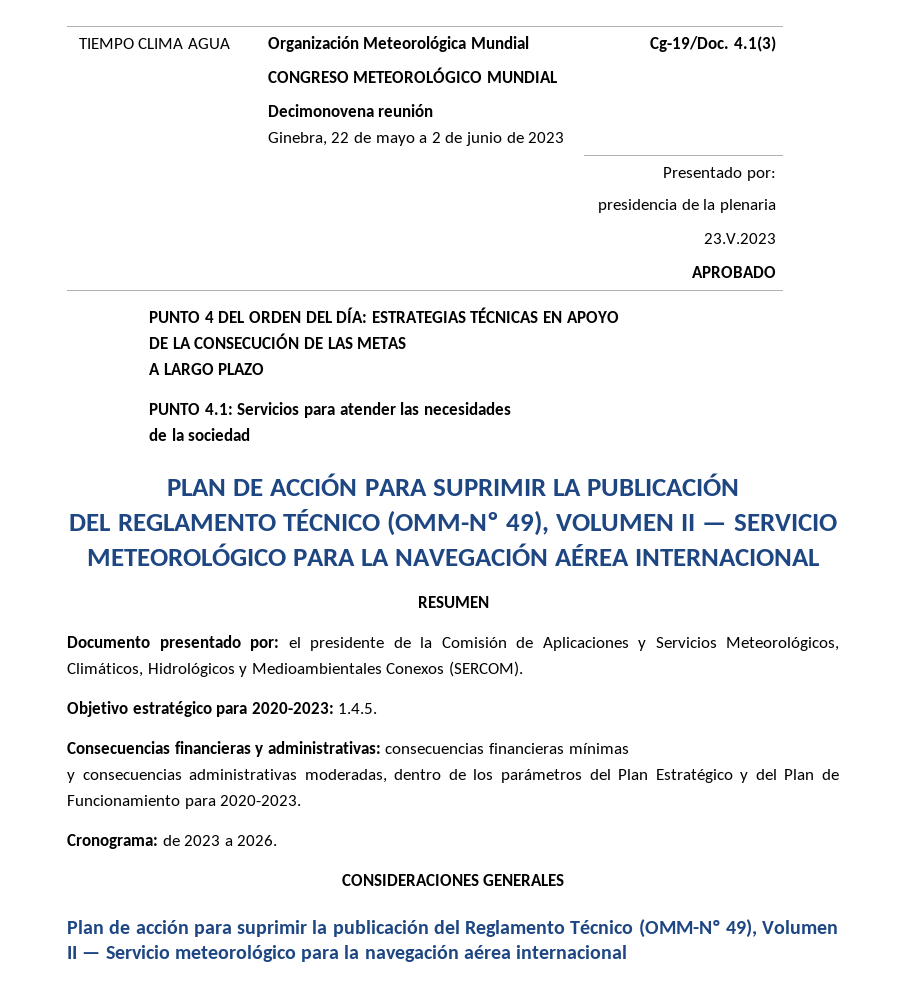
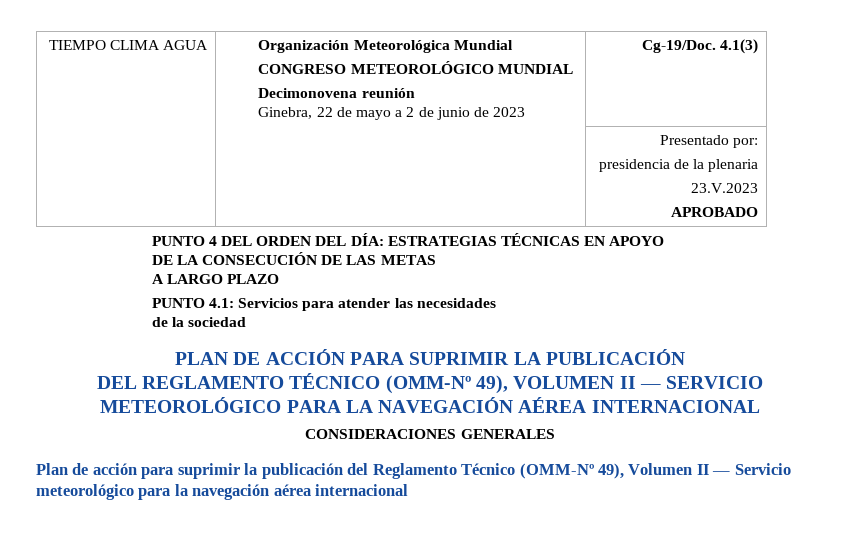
[417,596,489,608] [67,635,839,651] [67,661,523,677] [67,701,378,717] [67,741,629,757] [67,769,839,783] [67,795,302,809] [67,834,278,849] // RESUMEN // Documento presentado por: el presidente de la Comisión de Aplicaciones y Servicios Meteorológicos, Climáticos, Hidrológicos y Medioambientales Conexos (SERCOM). // Objetivo estratégico para 2020-2023: 1.4.5. // Consecuencias financieras y administrativas: consecuencias financieras mínimas // y consecuencias administrativas moderadas, dentro de los parámetros del Plan Estratégico y del Plan de Funcionamiento para 2020-2023. // Cronograma: de 2023 a 2026. -> (760, 406) none

